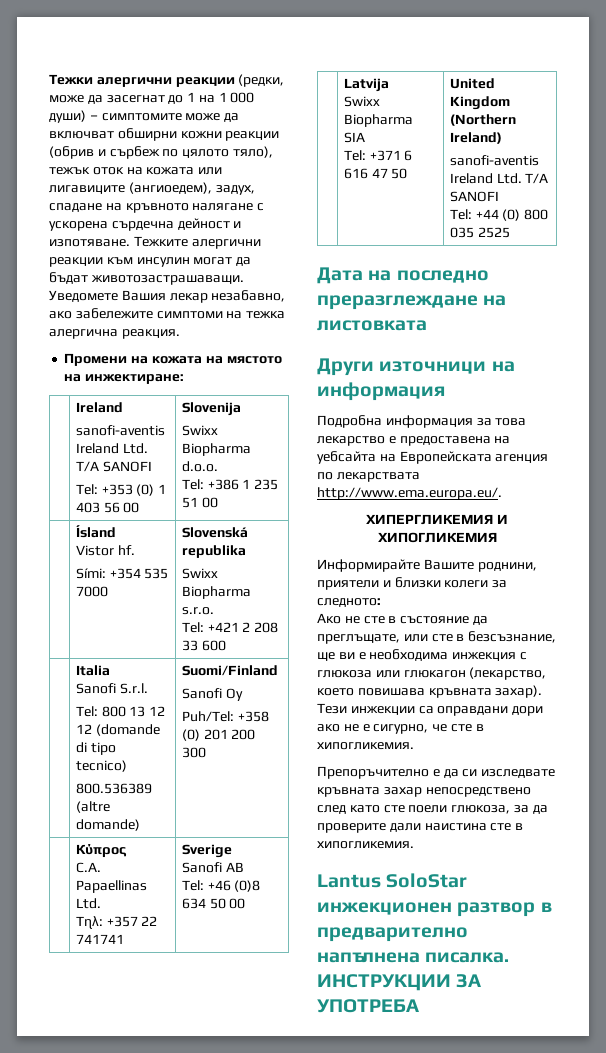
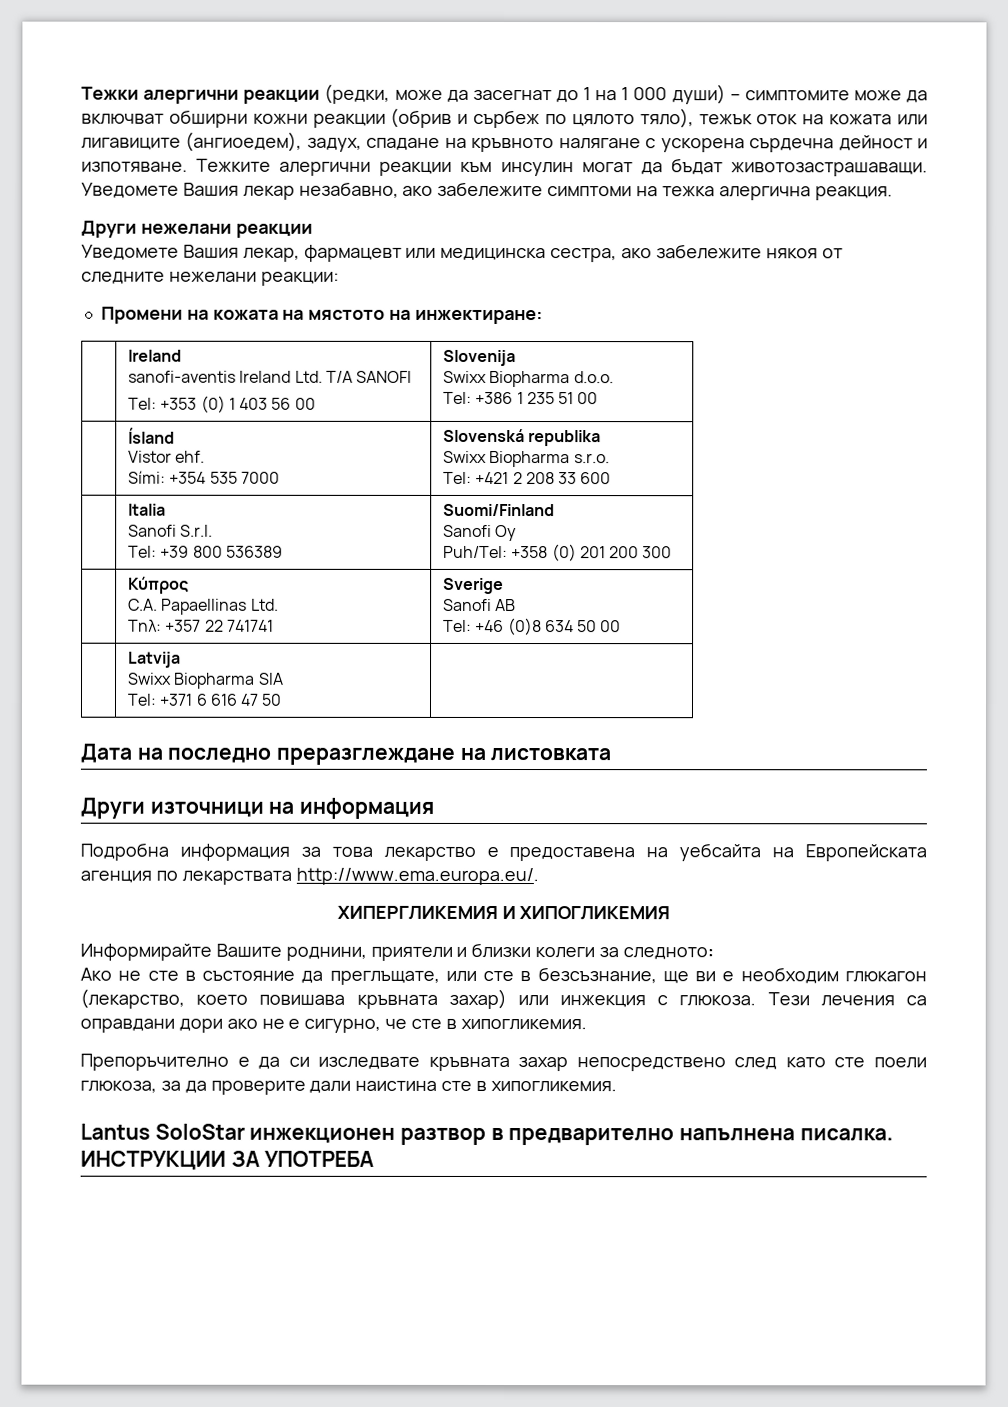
(180, 334) none -> [81,220,313,238] [81,244,843,263] [81,271,339,286] // Други нежелани реакции // Уведомете Вашия лекар, фармацевт или медицинска сестра, ако забележите някоя от следните нежелани реакции:
[117,545,135,555] hf. -> [175,450,206,463] ehf.
[101,706,166,717] [75,724,160,736] [75,742,116,755] [75,760,127,772] [75,783,152,794] [75,801,110,813] [75,819,140,831] 800 13 12 12 (domande di tipo tecnico) // 800.536389 (altre domande) -> [160,545,283,558] +39 800 536389
[449,78,495,89] [449,96,510,110] [449,114,516,126] [449,132,502,144] [449,155,539,166] [449,173,549,184] [449,191,499,202] [449,209,549,221] [449,227,510,238] United Kingdom (Northern Ireland) // sanofi-aventis Ireland Ltd. T/A SANOFI // Tel: +44 (0) 800 035 2525 -> (283, 699) none
[369,649,527,661] [317,670,400,678] необходима инжекция с глюкоза или -> [740,967,839,984] необходим
[495,685,543,698] [317,703,415,715] захар). Тези инжекции -> [448,988,895,1010] захар) или инжекция с глюкоза. Тези лечения

